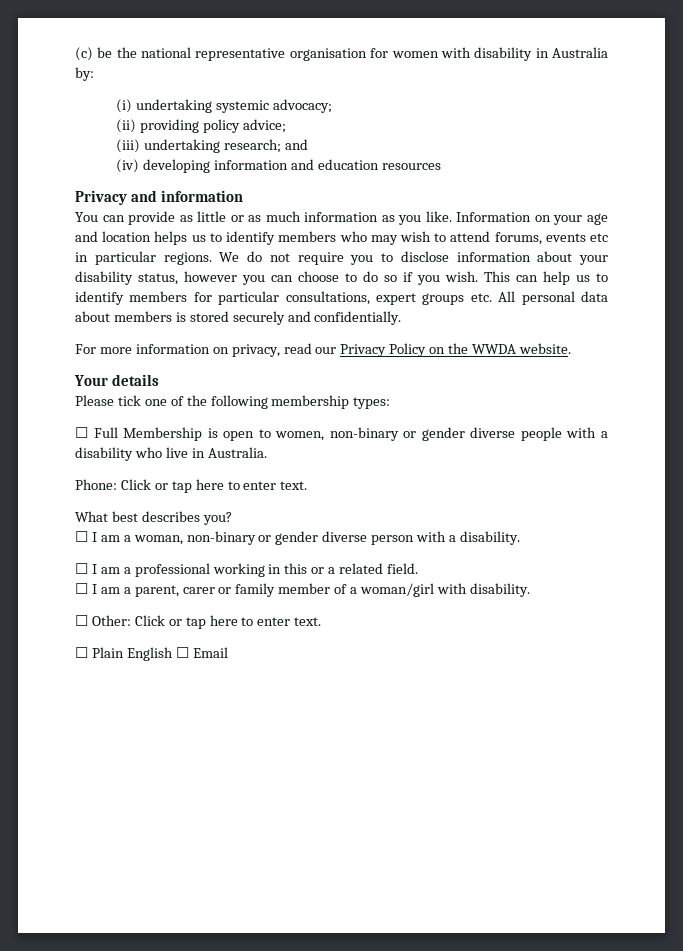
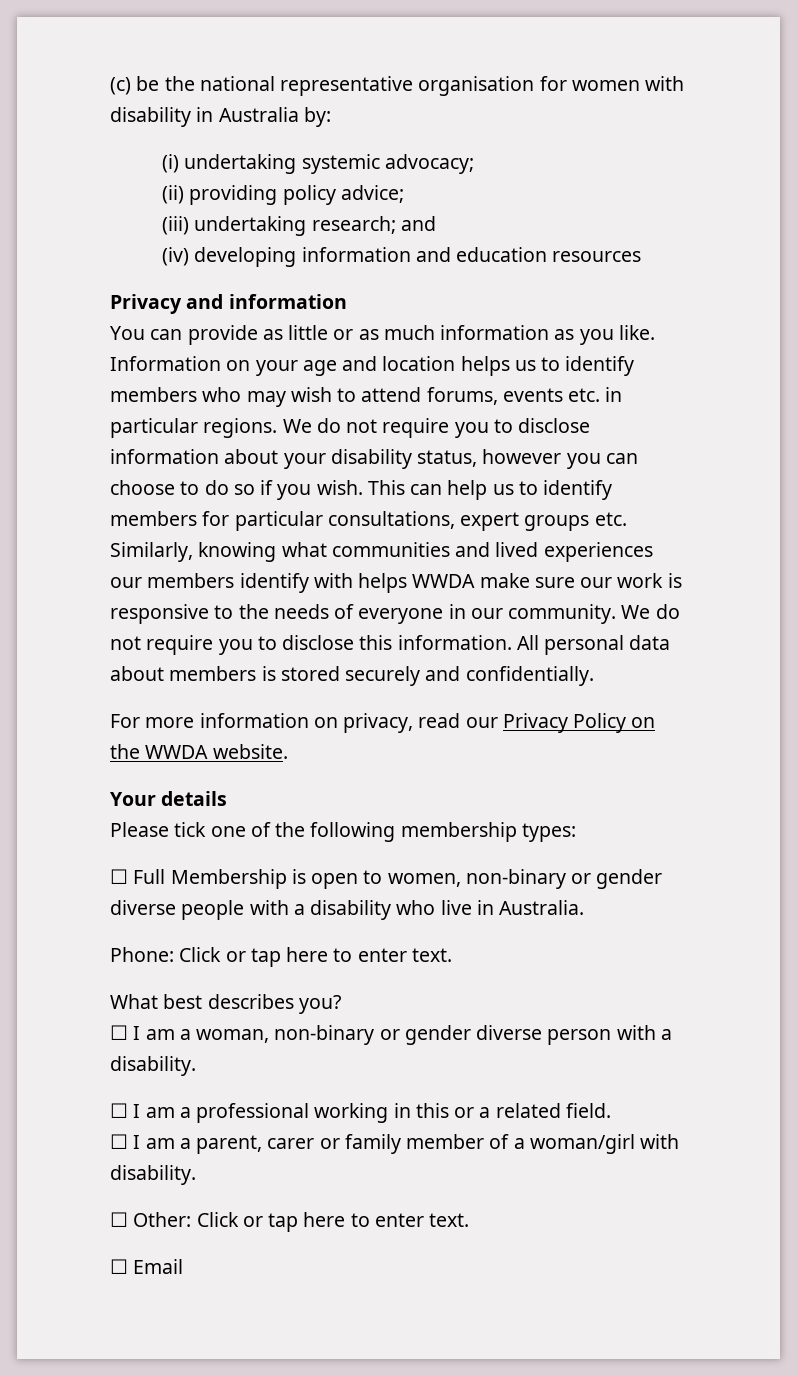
[590,233,609,242] etc -> [568,388,601,402] etc.
(492, 297) none -> [110,542,653,562] [110,573,682,593] [110,604,680,624] [110,635,512,655] Similarly, knowing what communities and lived experiences our members identify with helps WWDA make sure our work is responsive to the needs of everyone in our community. We do not require you to disclose this information.
[91,647,189,661] Plain English ☐ -> (128, 1266) none

